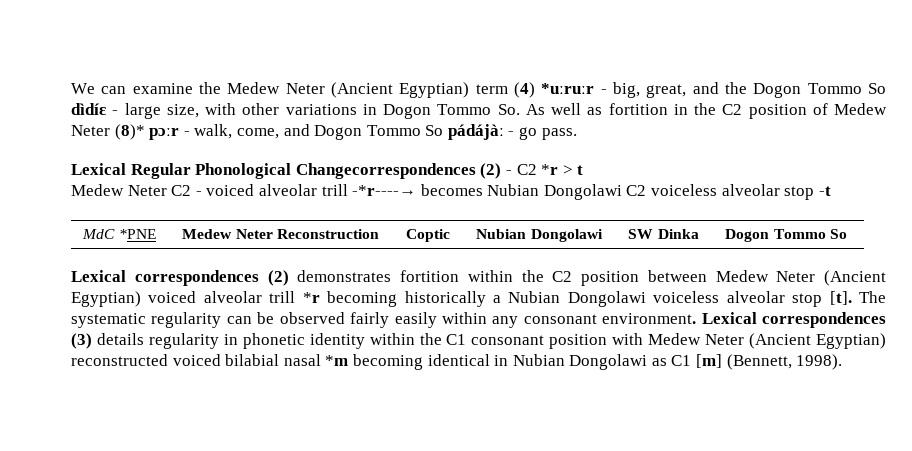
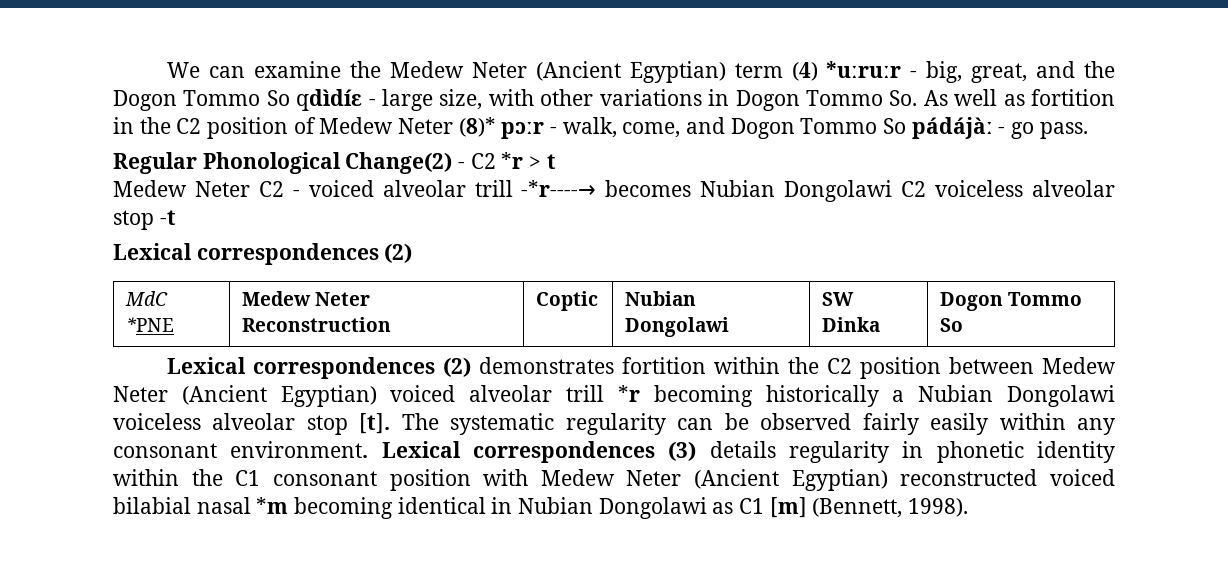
[71,103,106,115] dìdíɛ -> [296,89,363,111] qdìdíɛ
[71,163,126,175] Lexical -> (1088, 130) none
[295,163,502,179] Changecorrespondences (2) -> [345,152,453,174] Change(2)
(831, 191) none -> [113,243,413,265] // Lexical correspondences (2)

